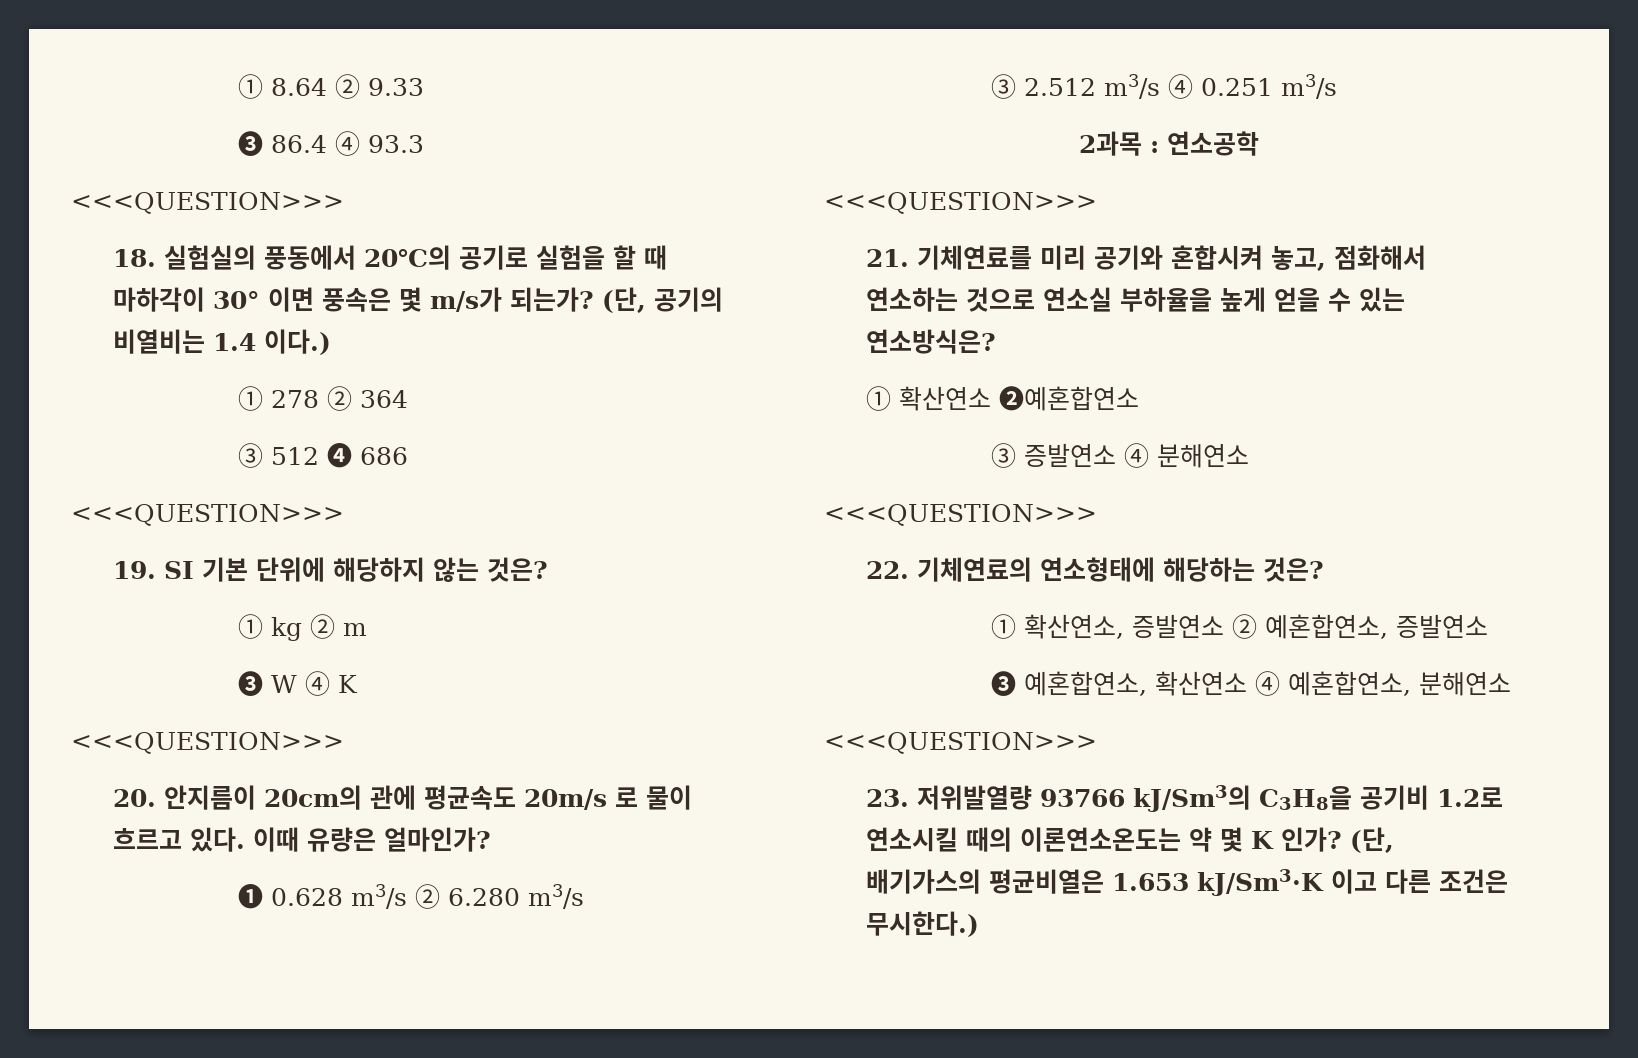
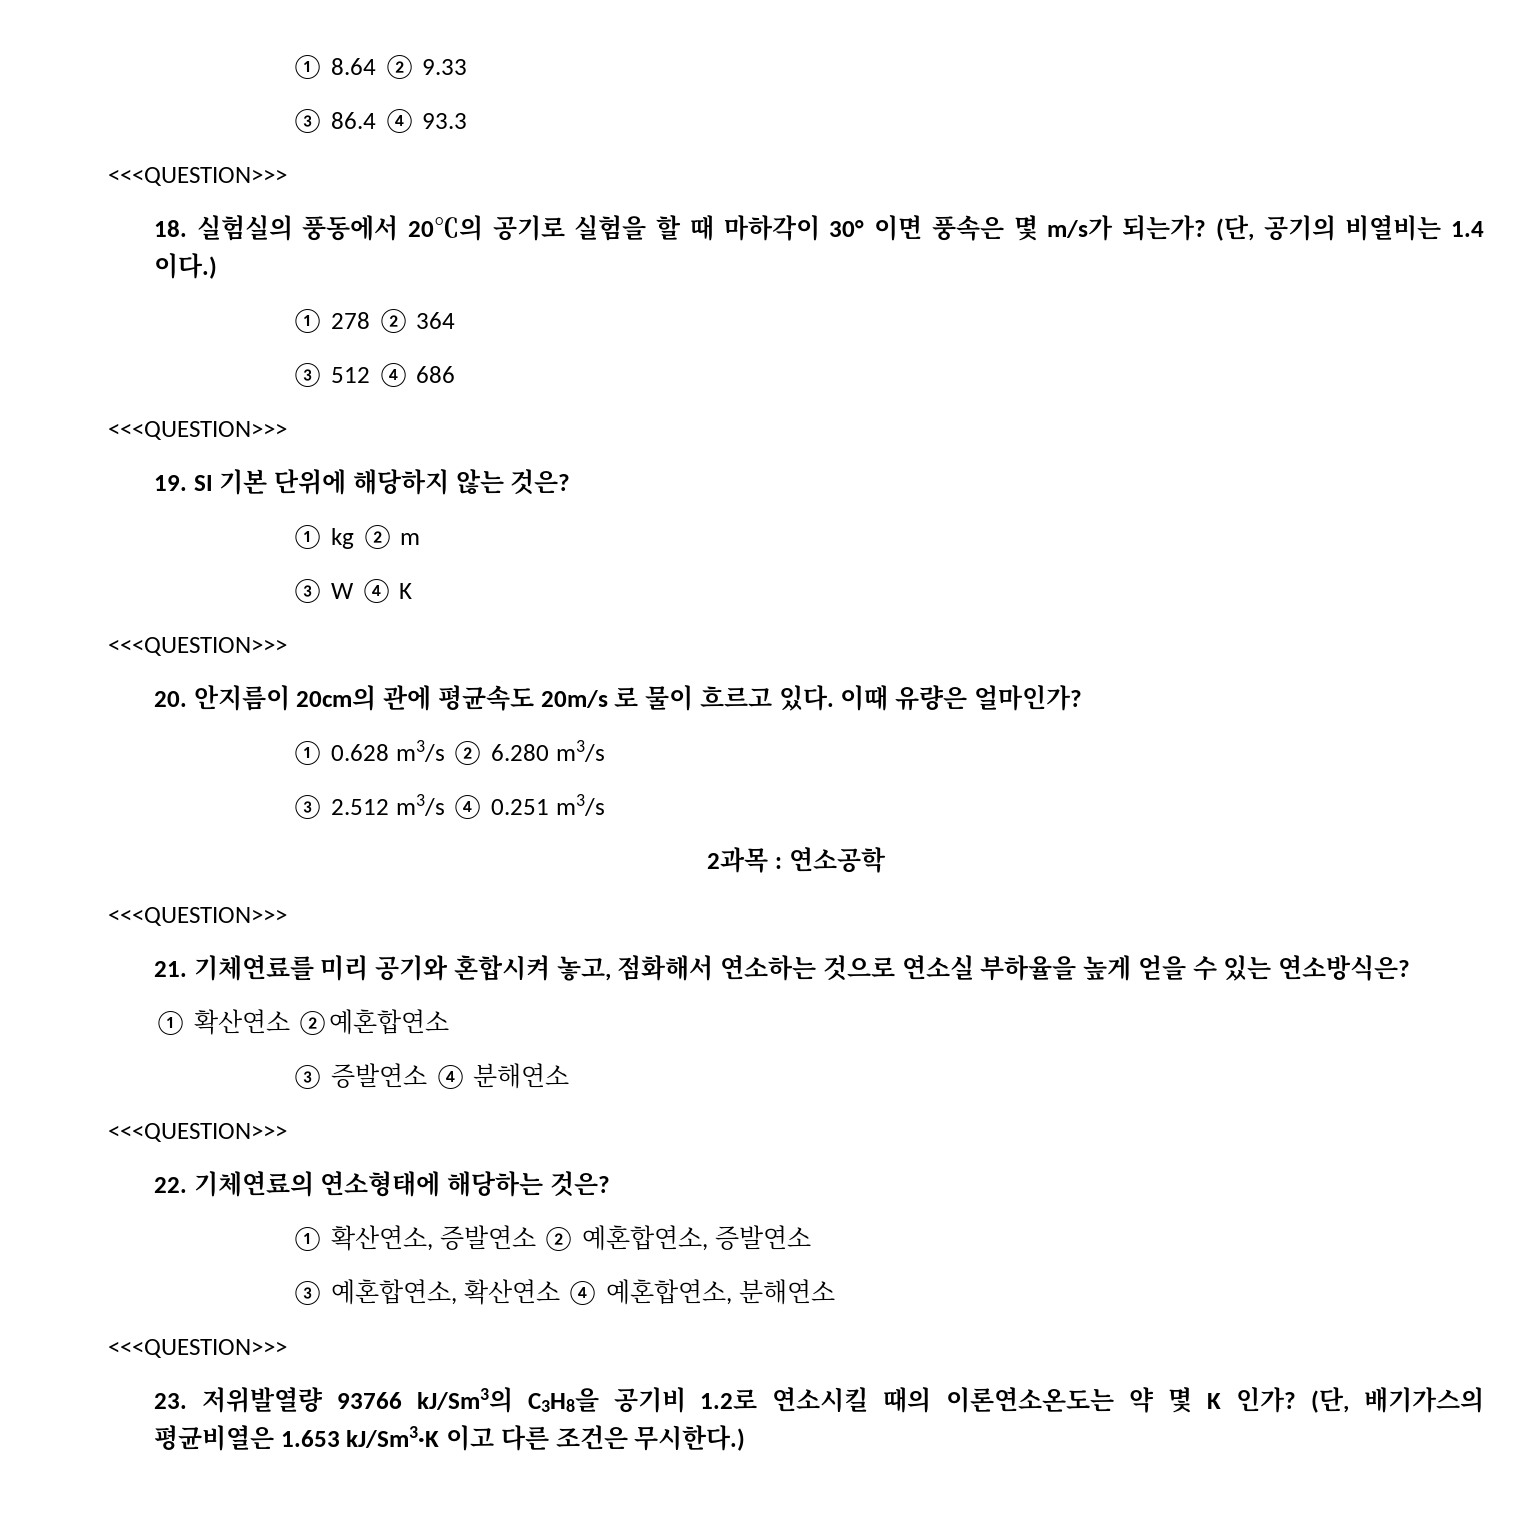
[237,131,263,156] ❸ -> [291,109,325,133] ③
[326,443,352,468] ❹ -> [376,363,410,387] ④
[237,671,263,696] ❸ -> [291,579,325,603] ③
[237,884,263,909] ❶ -> [291,741,325,765] ①
[998,386,1139,411] ❷예혼합연소 -> [296,1009,450,1035] ②예혼합연소
[990,671,1016,696] ❸ -> [291,1281,325,1305] ③

